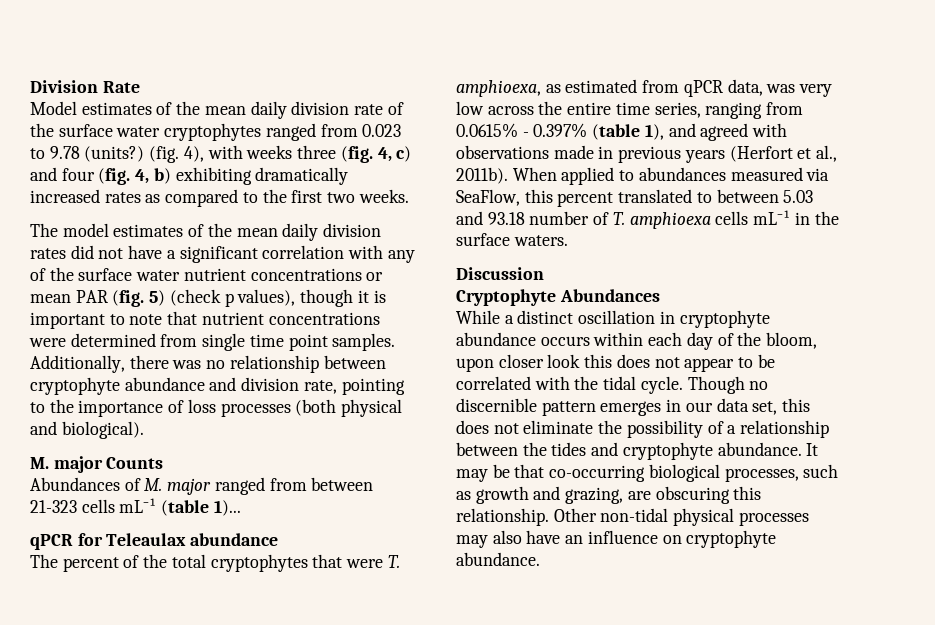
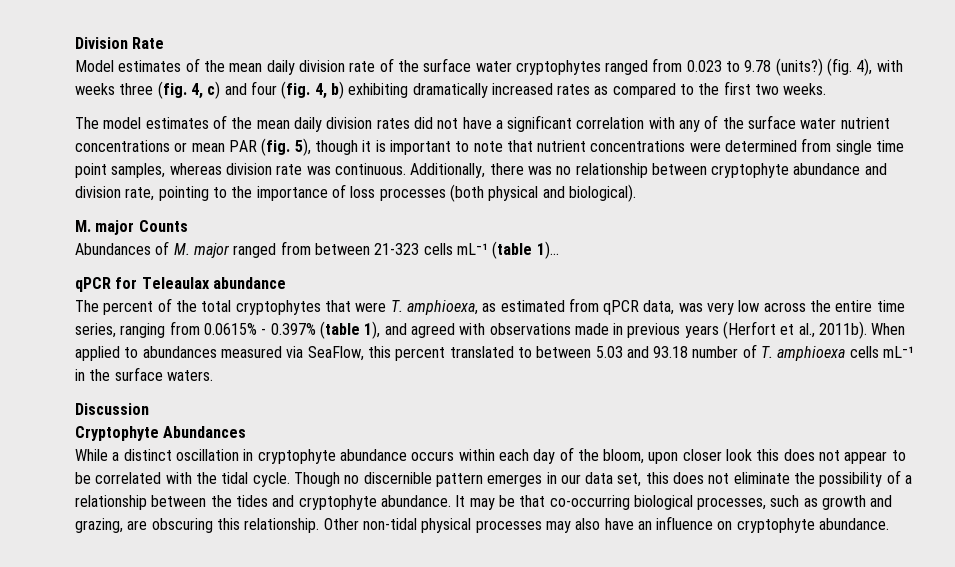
[149,289,296,307] 5) (check p values), -> [294,138,311,156] 5),
[332,333,396,351] samples. -> [111,163,406,178] samples, whereas division rate was continuous.

